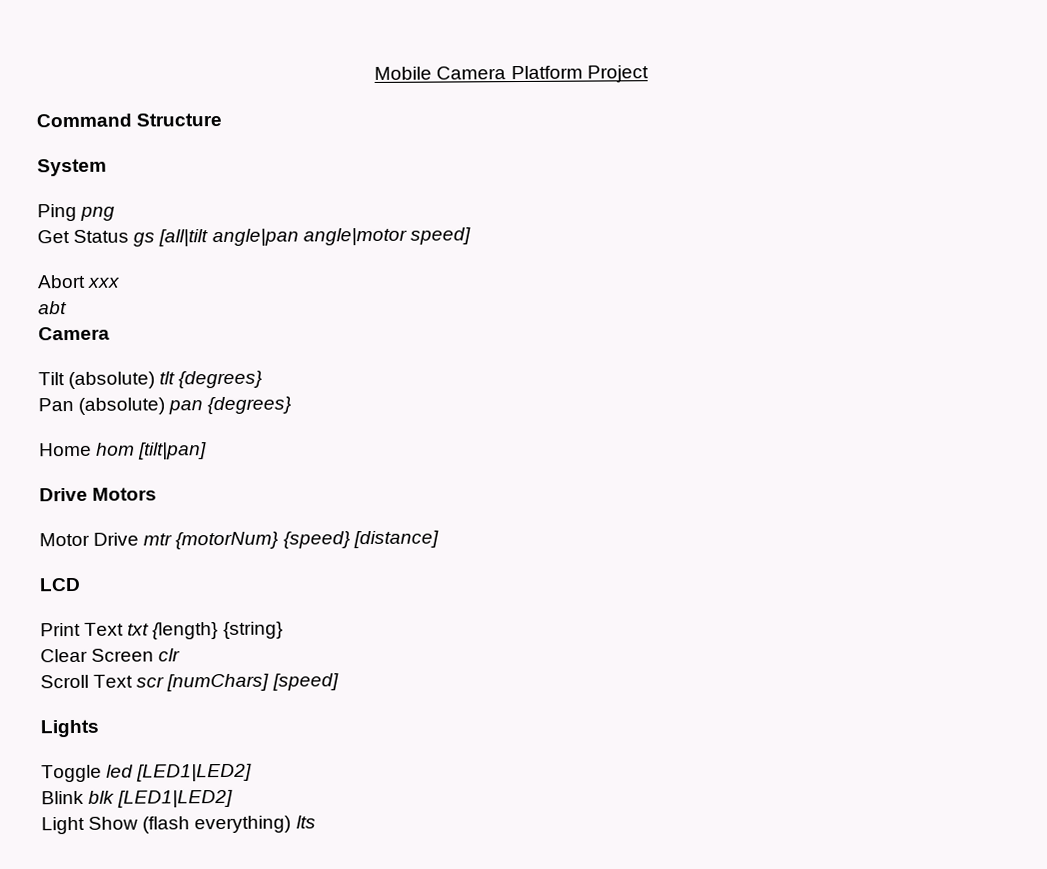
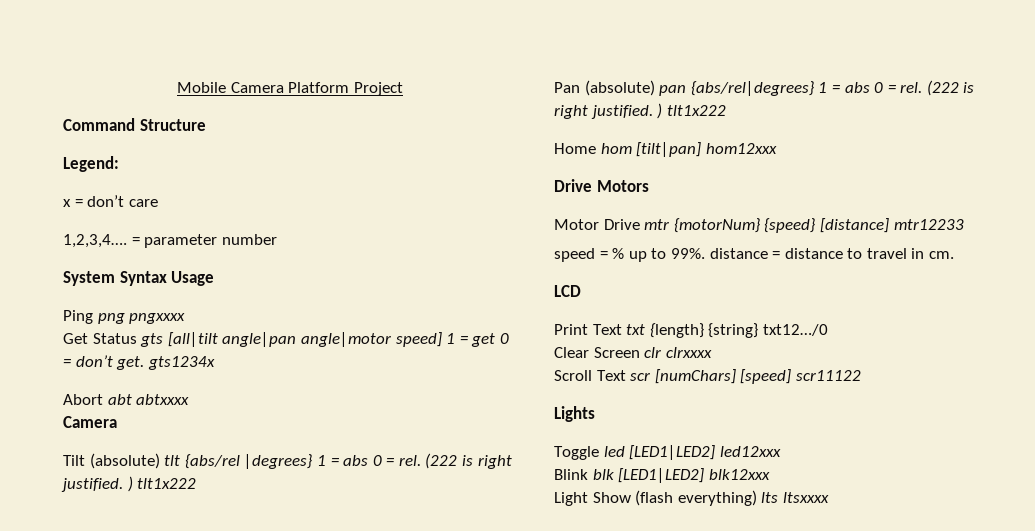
(223, 119) none -> [63,156,119,172] [63,195,158,207] [63,234,277,248] // Legend: // x = don’t care // 1,2,3,4…. = parameter number
(107, 167) none -> [119,271,215,286] Syntax Usage
(116, 213) none -> [129,313,186,324] pngxxxx
[133,232,156,247] gs -> [140,333,164,347] gts
(471, 236) none -> [446,333,509,347] [63,355,215,370] 1 = get 0 = don’t get. gts1234x
[87,277,122,288] xxx // -> (103, 399) none
(67, 308) none -> [136,394,190,405] abtxxxx
[178,370,264,389] [38,396,293,415] {degrees} // Pan (absolute) pan {degrees} -> [184,453,512,469] [61,476,197,492] [554,80,975,96] [554,103,726,119] {abs/rel |degrees} 1 = abs 0 = rel. (222 is right justified. ) tlt1x222 // Pan (absolute) pan {abs/rel|degrees} 1 = abs 0 = rel. (222 is right justified. ) tlt1x222
(208, 451) none -> [705,143,777,154] hom12xxx
(439, 539) none -> [893,219,964,230] [554,248,955,262] mtr12233 // speed = % up to 99%. distance = distance to travel in cm.
(283, 630) none -> [762,324,828,336] txt12…/0
(181, 655) none -> [665,347,712,358] clrxxxx
(339, 682) none -> [795,370,861,381] scr11122
(253, 772) none -> [719,446,781,457] led12xxx
(234, 798) none -> [708,469,770,480] blk12xxx
(316, 822) none -> [782,492,829,503] ltsxxxx

